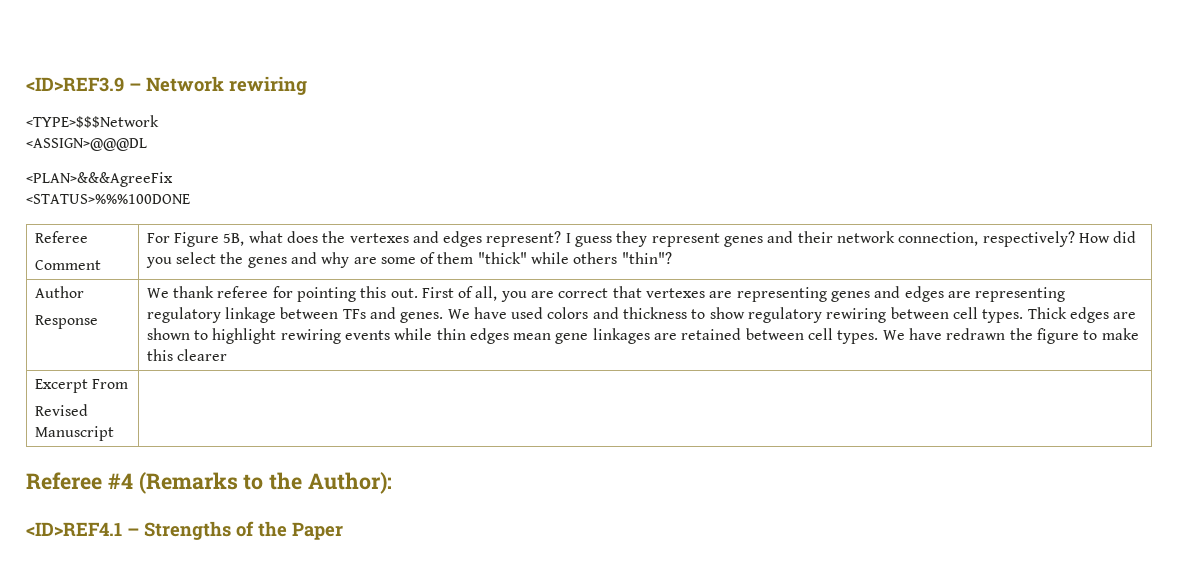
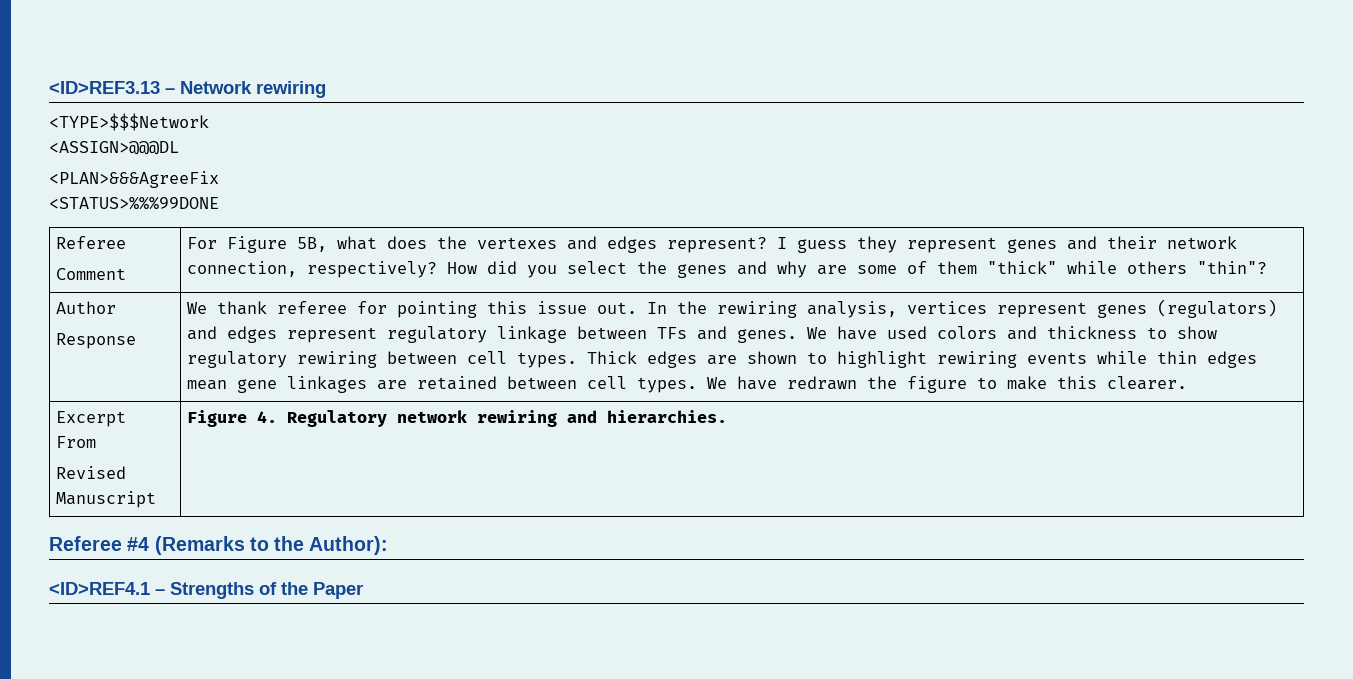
[26,77,124,92] <ID>REF3.9 -> [49,81,160,94] <ID>REF3.13
[26,194,190,204] <STATUS>%%%100DONE -> [49,196,219,210] <STATUS>%%%99DONE
[390,286,1066,302] out. First of all, you are correct that vertexes are representing genes and edges are representing -> [536,299,1277,318] [186,326,377,343] issue out. In the rewiring analysis, vertices represent genes (regulators) and edges represent
[176,349,227,361] clearer -> [1106,376,1187,390] clearer.
(114, 433) none -> [186,410,727,427] Figure 4. Regulatory network rewiring and hierarchies.

